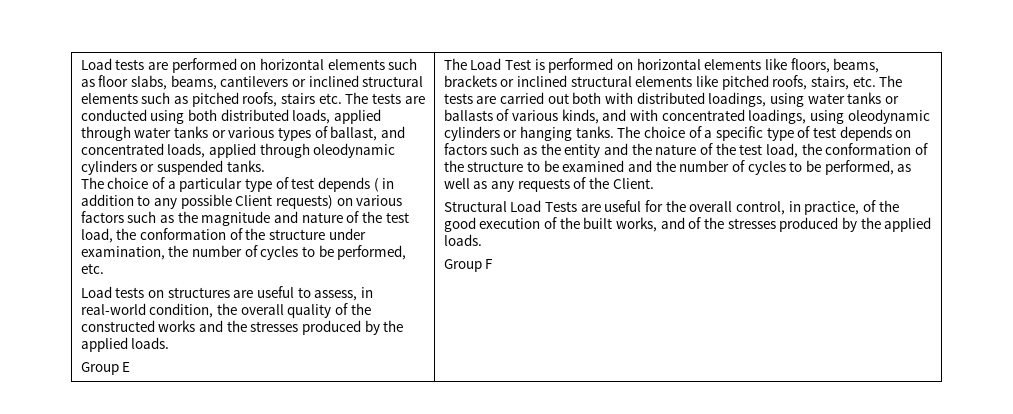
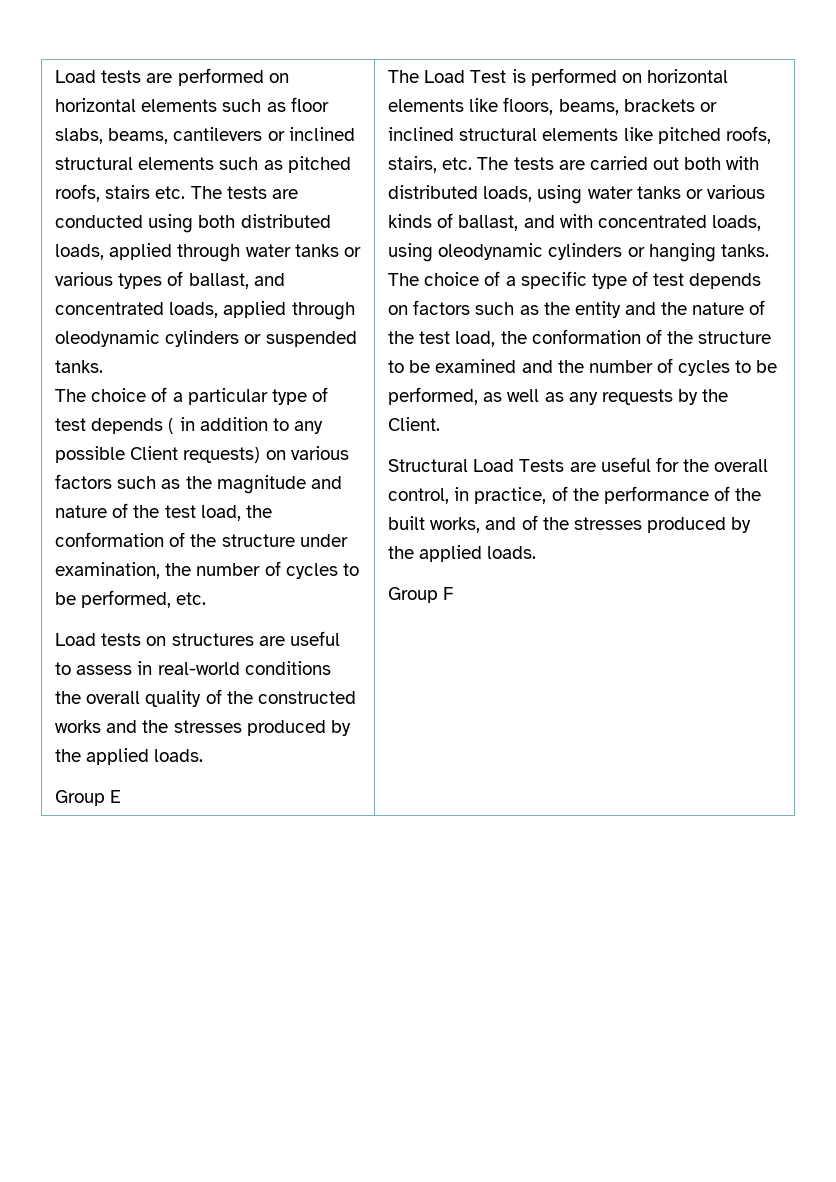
[314,290,358,301] assess, -> [76,665,133,675] assess
[149,303,214,318] condition, -> [244,661,331,675] conditions
[708,92,767,107] loadings, -> [483,186,533,202] loads,
[443,109,599,124] ballasts of various kinds, -> [706,185,765,199] [388,213,519,231] various kinds of ballast,
[748,109,807,124] loadings, -> [711,215,761,231] loads,
[573,177,587,189] of -> [677,389,698,405] by
[443,217,541,232] good execution -> [603,486,709,504] performance

